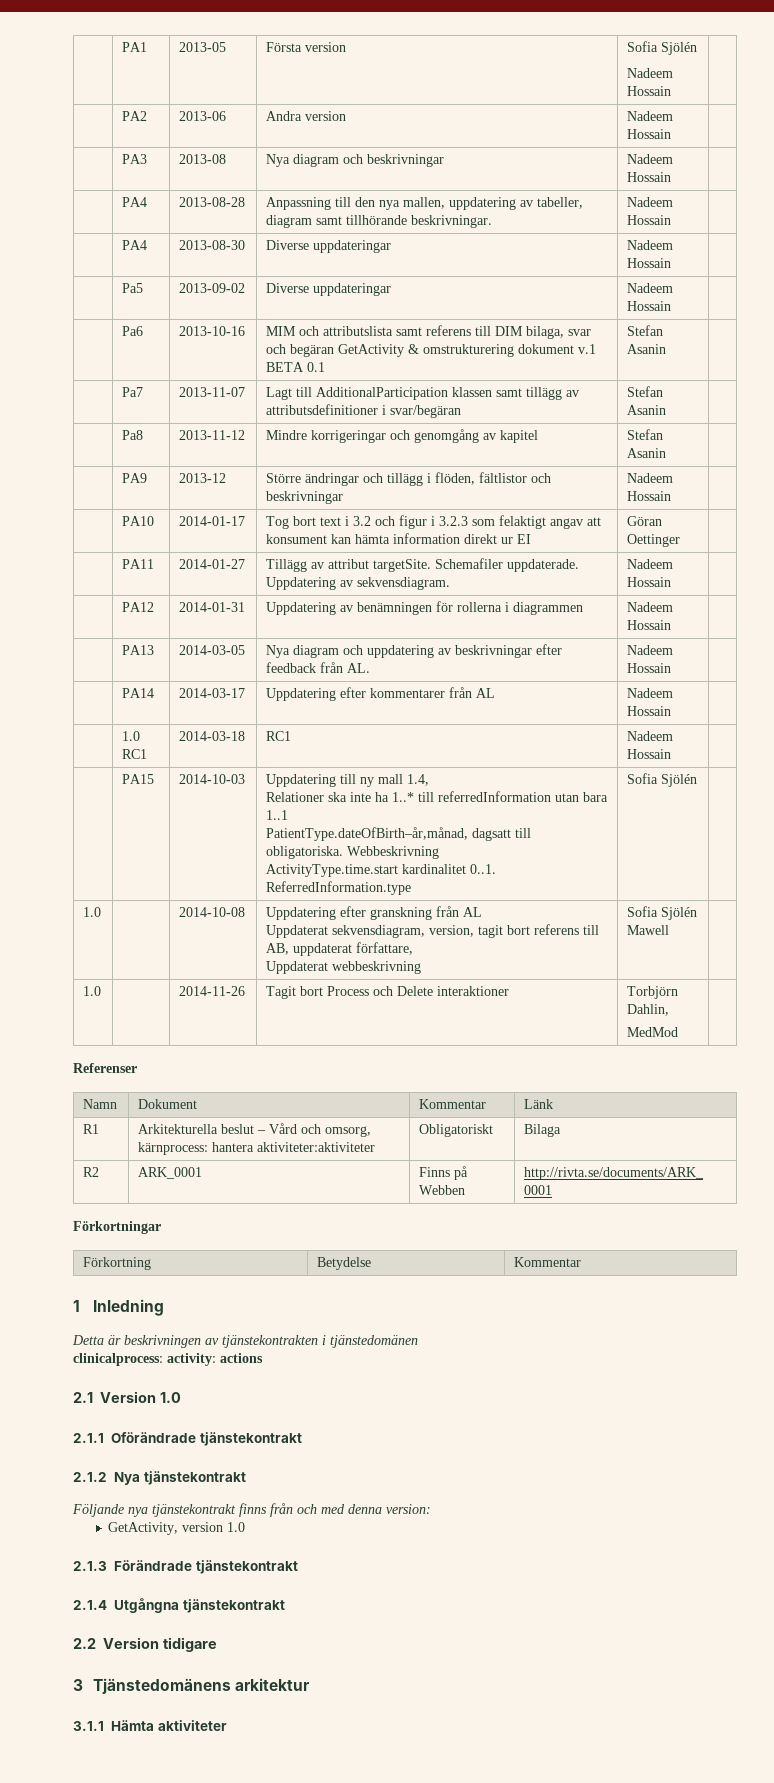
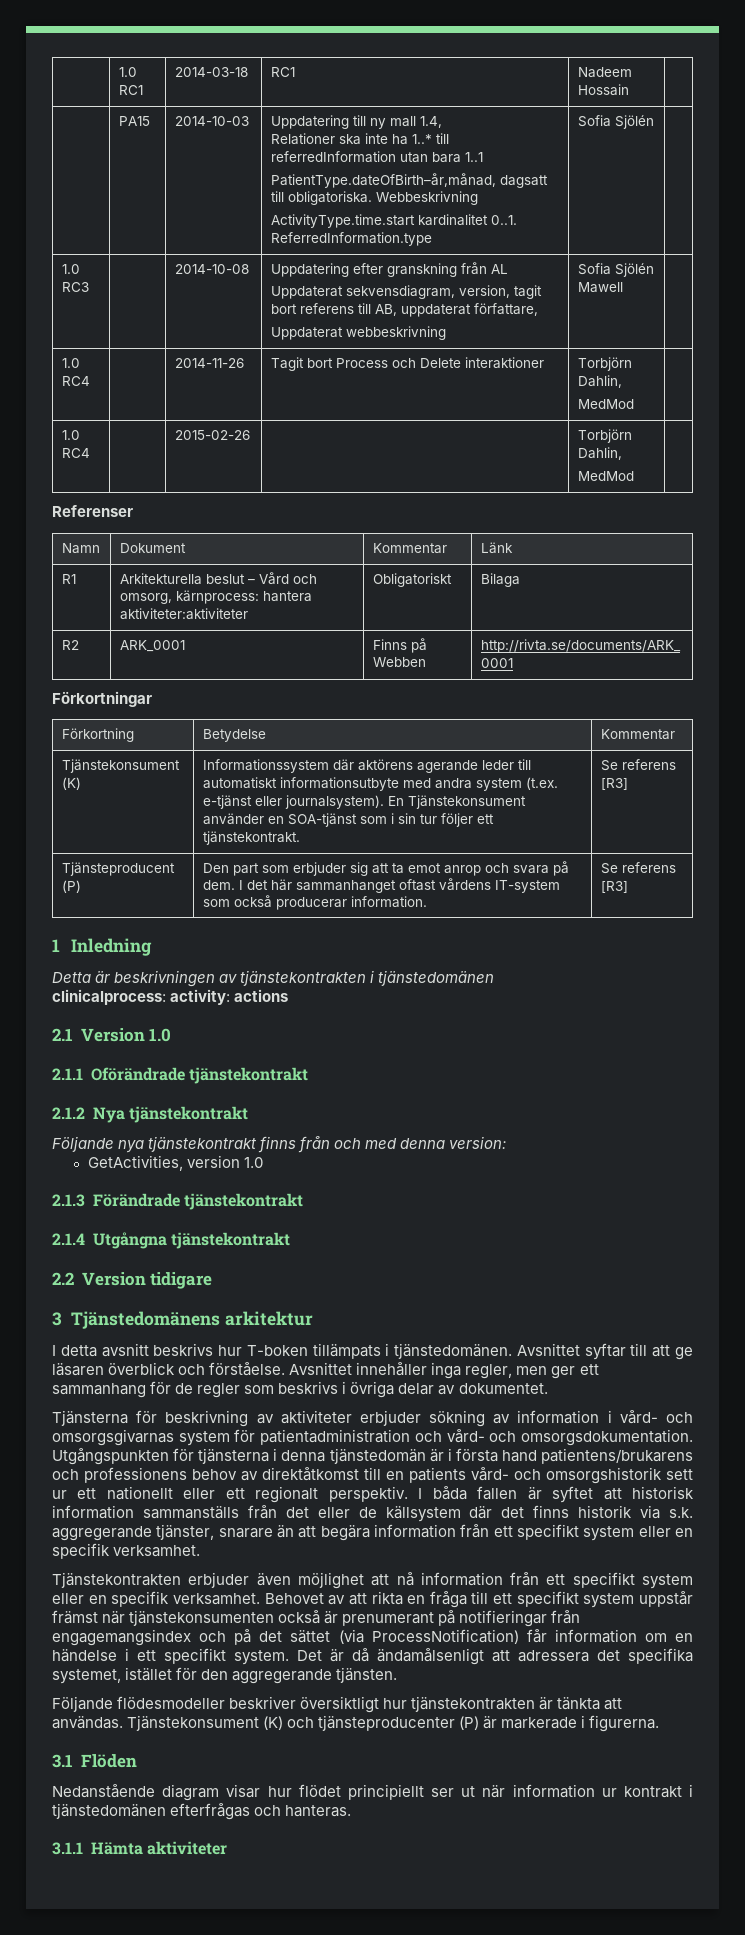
[122,42,148,52] [179,42,227,52] [266,42,347,52] [627,41,698,55] [627,68,674,78] [627,86,672,96] [122,111,148,121] [179,111,227,121] [266,111,347,121] [627,111,674,121] [627,129,672,139] [122,154,148,164] [179,154,227,164] [266,154,445,167] [627,154,674,164] [627,172,672,182] [122,197,148,207] [179,197,246,207] [266,197,584,210] [266,215,493,228] [627,197,674,207] [627,215,672,225] [122,240,148,250] [179,240,246,250] [266,240,392,253] [627,240,674,250] [627,258,672,268] [122,283,144,293] [179,283,246,293] [266,283,392,296] [627,283,674,293] [627,301,672,311] [122,326,144,336] [179,326,246,336] [266,325,592,339] [266,344,597,357] [266,362,326,372] [627,325,664,336] [627,344,667,354] [122,387,144,397] [179,387,246,397] [266,387,580,400] [266,404,462,418] [627,386,664,397] [627,405,667,415] [122,430,144,440] [179,430,246,440] [266,429,539,443] [627,429,664,440] [627,448,667,458] [122,473,148,483] [179,473,227,483] [266,472,552,486] [266,491,344,504] [627,473,674,483] [627,491,672,501] [122,516,155,526] [179,516,246,526] [266,515,602,529] [266,533,532,544] [627,516,663,526] [627,534,681,547] [122,559,155,569] [179,559,246,569] [266,558,580,572] [266,577,451,590] [627,559,674,569] [627,577,672,587] [122,602,155,612] [179,602,246,612] [266,601,584,615] [627,602,674,612] [627,620,672,630] [122,645,155,655] [179,645,246,655] [266,644,563,658] [266,662,371,673] [627,645,674,655] [627,663,672,673] [122,688,155,698] [179,688,246,698] [266,687,496,701] [627,688,674,698] [627,706,672,716] | PA1 | 2013-05 | Första version | Sofia Sjölén // Nadeem Hossain | // | PA2 | 2013-06 | Andra version | Nadeem Hossain | // | PA3 | 2013-08 | Nya diagram och beskrivningar | Nadeem Hossain | // | PA4 | 2013-08-28 | Anpassning till den nya mallen, uppdatering av tabeller, diagram samt tillhörande beskrivningar. | Nadeem Hossain | // | PA4 | 2013-08-30 | Diverse uppdateringar | Nadeem Hossain | // | Pa5 | 2013-09-02 | Diverse uppdateringar | Nadeem Hossain | // | Pa6 | 2013-10-16 | MIM och attributslista samt referens till DIM bilaga, svar och begäran GetActivity & omstrukturering dokument v.1 BETA 0.1 | Stefan Asanin | // | Pa7 | 2013-11-07 | Lagt till AdditionalParticipation klassen samt tillägg av attributsdefinitioner i svar/begäran | Stefan Asanin | // | Pa8 | 2013-11-12 | Mindre korrigeringar och genomgång av kapitel | Stefan Asanin | // | PA9 | 2013-12 | Större ändringar och tillägg i flöden, fältlistor och beskrivningar | Nadeem Hossain | // | PA10 | 2014-01-17 | Tog bort text i 3.2 och figur i 3.2.3 som felaktigt angav att konsument kan hämta information direkt ur EI | Göran Oettinger | // | PA11 | 2014-01-27 | Tillägg av attribut targetSite. Schemafiler uppdaterade. Uppdatering av sekvensdiagram. | Nadeem Hossain | // | PA12 | 2014-01-31 | Uppdatering av benämningen för rollerna i diagrammen | Nadeem Hossain | // | PA13 | 2014-03-05 | Nya diagram och uppdatering av beskrivningar efter feedback från AL. | Nadeem Hossain | // | PA14 | 2014-03-17 | Uppdatering efter kommentarer från AL | Nadeem Hossain | // -> (118, 72) none
(102, 912) none -> [61,282,89,292] RC3
(102, 991) none -> [61,376,90,386] RC4
(679, 1032) none -> [61,430,80,440] [61,448,90,458] [174,430,250,440] [577,429,632,443] [577,447,622,460] [577,471,634,481] // 1.0 RC4 | | 2015-02-26 | | Torbjörn Dahlin, // MedMod |
(582, 1262) none -> [61,759,180,773] [61,777,81,790] [202,759,531,773] [202,777,558,791] [202,795,526,809] [202,813,494,827] [202,831,300,845] [600,759,676,771] [600,778,628,790] [61,862,175,876] [61,880,81,893] [202,861,569,876] [202,878,560,893] [202,895,427,910] [600,862,676,874] [600,881,628,893] // Tjänstekonsument (K) | Informationssystem där aktörens agerande leder till automatiskt informationsutbyte med andra system (t.ex. e-tjänst eller journalsystem). En Tjänstekonsument använder en SOA-tjänst som i sin tur följer ett tjänstekontrakt. | Se referens [R3] // Tjänsteproducent (P) | Den part som erbjuder sig att ta emot anrop och svara på dem. I det här sammanhanget oftast vårdens IT-system som också producerar information. | Se referens [R3]
[108,1522,179,1535] GetActivity, -> [87,1155,183,1171] GetActivities,
(311, 1684) none -> [52,1343,693,1360] [52,1362,599,1379] [52,1381,548,1398] [52,1410,694,1427] [52,1429,693,1446] [52,1448,694,1465] [52,1467,693,1484] [52,1486,694,1503] [52,1505,693,1522] [52,1524,694,1541] [52,1543,201,1559] [52,1572,693,1589] [52,1591,694,1608] [52,1610,581,1627] [52,1629,694,1646] [52,1648,693,1665] [52,1667,398,1684] [52,1696,623,1713] [52,1715,660,1732] [52,1754,137,1768] [52,1784,693,1801] [52,1803,352,1820] // I detta avsnitt beskrivs hur T-boken tillämpats i tjänstedomänen. Avsnittet syftar till att ge läsaren överblick och förståelse. Avsnittet innehåller inga regler, men ger ett sammanhang för de regler som beskrivs i övriga delar av dokumentet. // Tjänsterna för beskrivning av aktiviteter erbjuder sökning av information i vård- och omsorgsgivarnas system för patientadministration och vård- och omsorgsdokumentation. Utgångspunkten för tjänsterna i denna tjänstedomän är i första hand patientens/brukarens och professionens behov av direktåtkomst till en patients vård- och omsorgshistorik sett ur ett nationellt eller ett regionalt perspektiv. I båda fallen är syftet att historisk information sammanställs från det eller de källsystem där det finns historik via s.k. aggregerande tjänster, snarare än att begära information från ett specifikt system eller en specifik verksamhet. // Tjänstekontrakten erbjuder även möjlighet att nå information från ett specifikt system eller en specifik verksamhet. Behovet av att rikta en fråga till ett specifikt system uppstår främst när tjänstekonsumenten också är prenumerant på notifieringar från engagemangsindex och på det sättet (via ProcessNotification) får information om en händelse i ett specifikt system. Det är då ändamålsenligt att adressera det specifika systemet, istället för den aggregerande tjänsten. // Följande flödesmodeller beskriver översiktligt hur tjänstekontrakten är tänkta att användas. Tjänstekonsument (K) och tjänsteproducenter (P) är markerade i figurerna. // 3.1 Flöden // Nedanstående diagram visar hur flödet principiellt ser ut när information ur kontrakt i tjänstedomänen efterfrågas och hanteras.

